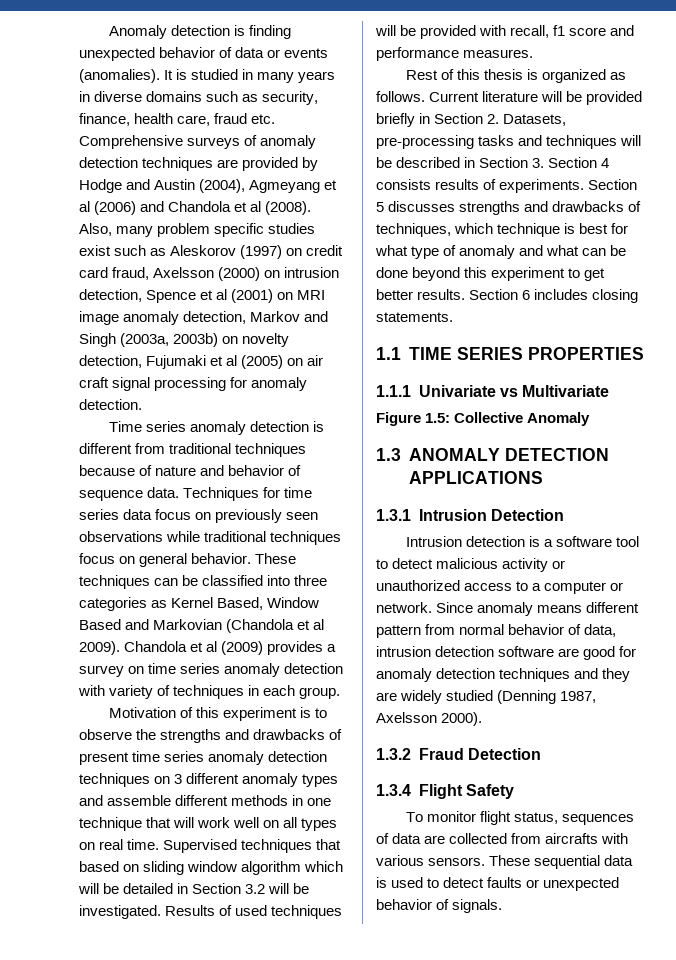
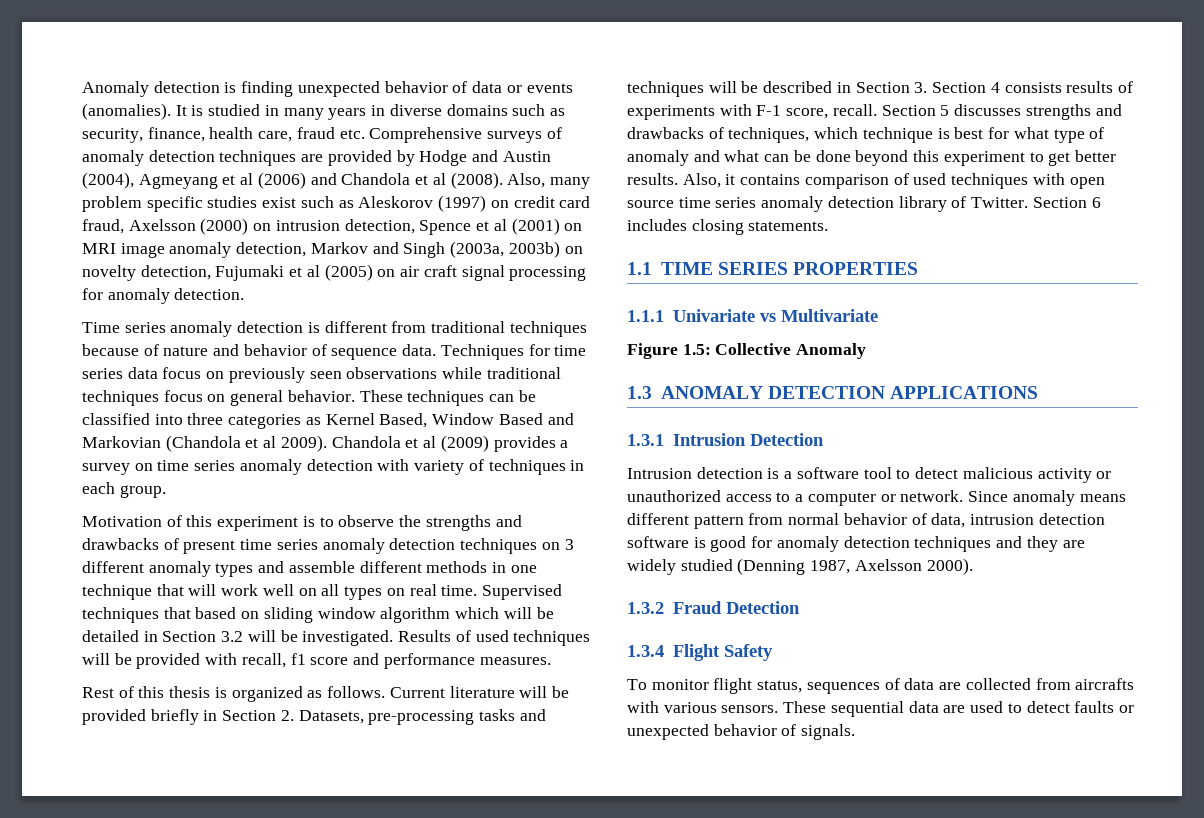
[499,179,585,193] experiments. -> [627,104,877,120] experiments with F-1 score, recall.
(466, 294) none -> [682,173,1105,189] [627,196,1029,212] Also, it contains comparison of used techniques with open source time series anomaly detection library of Twitter.
[558,648,580,657] are -> [693,537,706,548] is
[376,877,387,888] is -> [943,705,966,713] are

